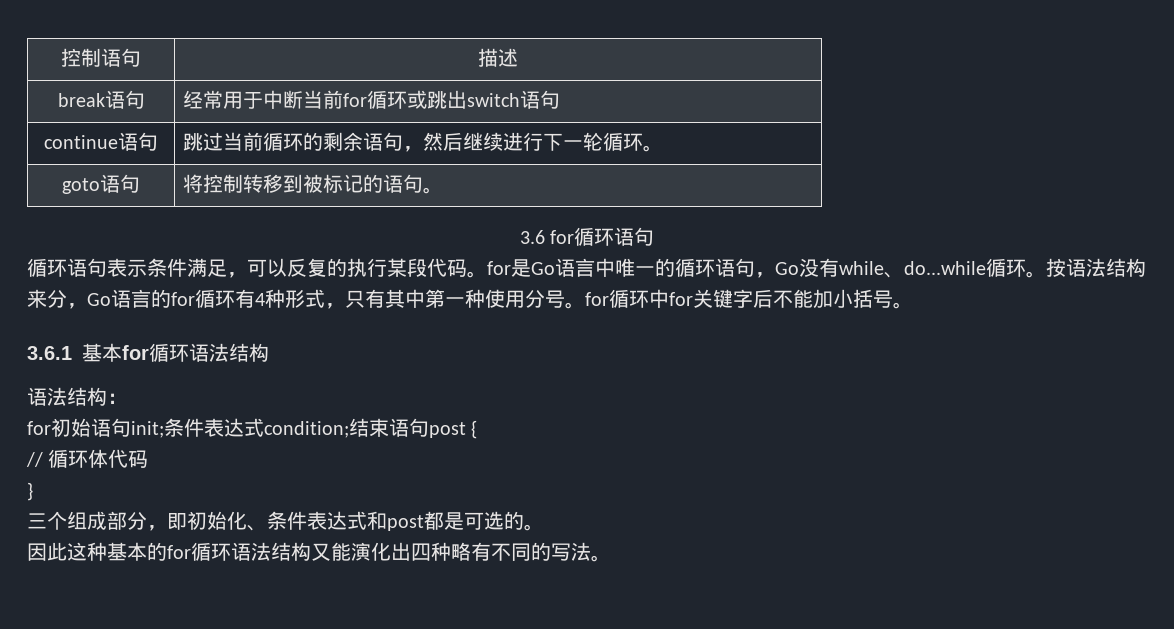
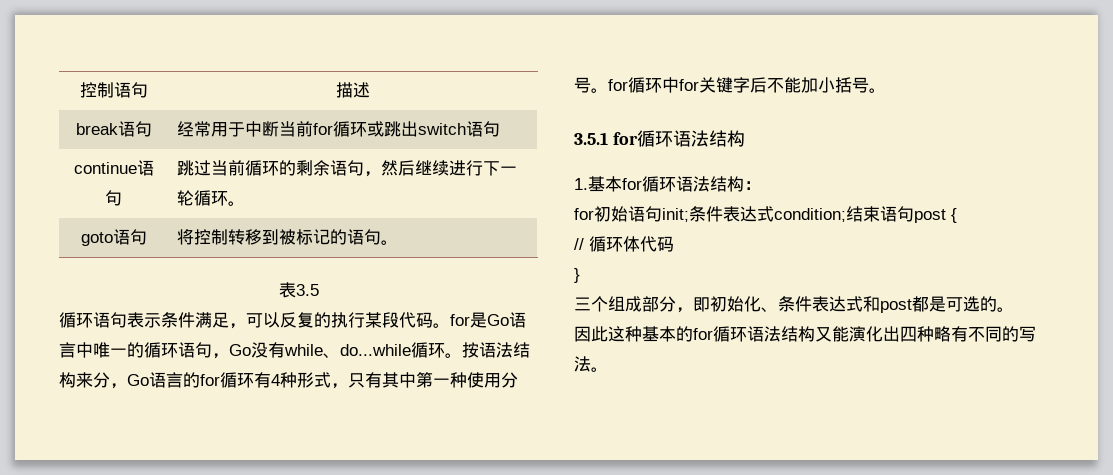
[519,227,655,246] 3.6 for循环语句 -> [279,282,319,298] 表3.5
[27,343,122,362] 3.6.1基本 -> [574,132,608,145] 3.5.1
(269, 352) none -> [574,176,676,192] 1.基本for循环

